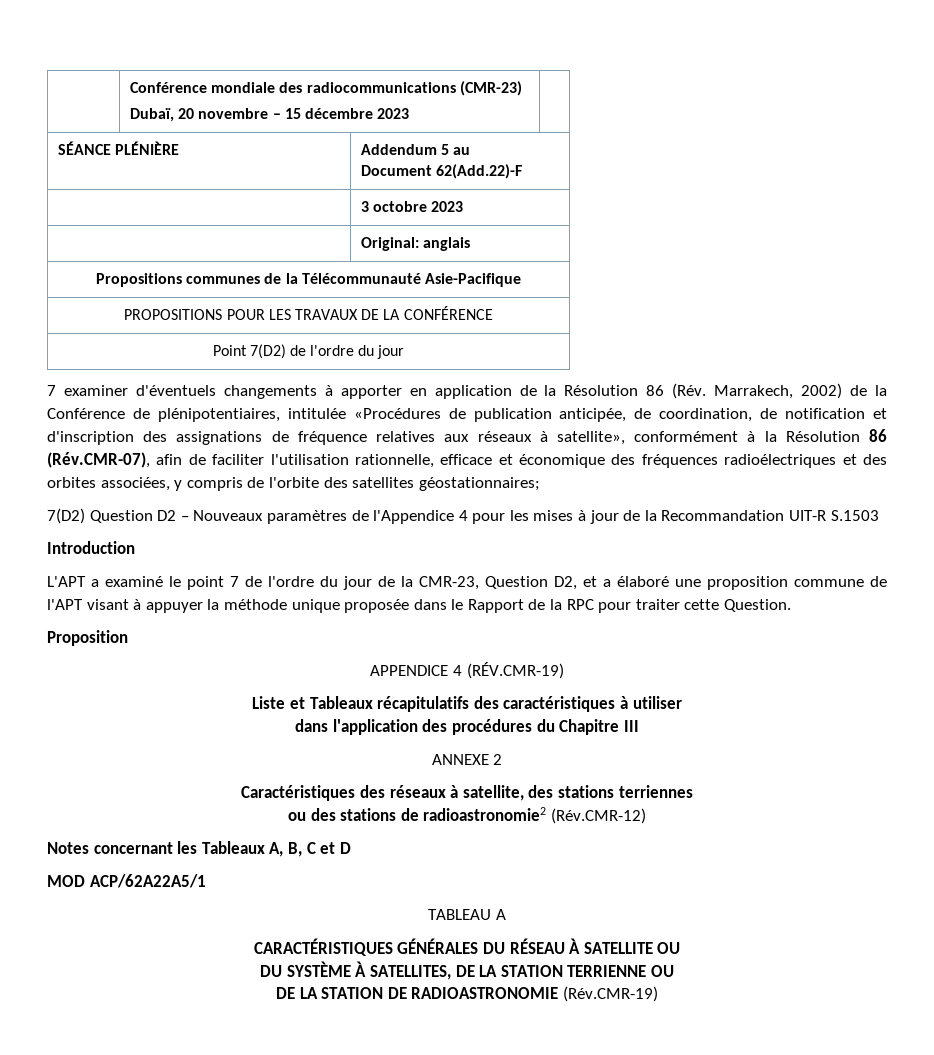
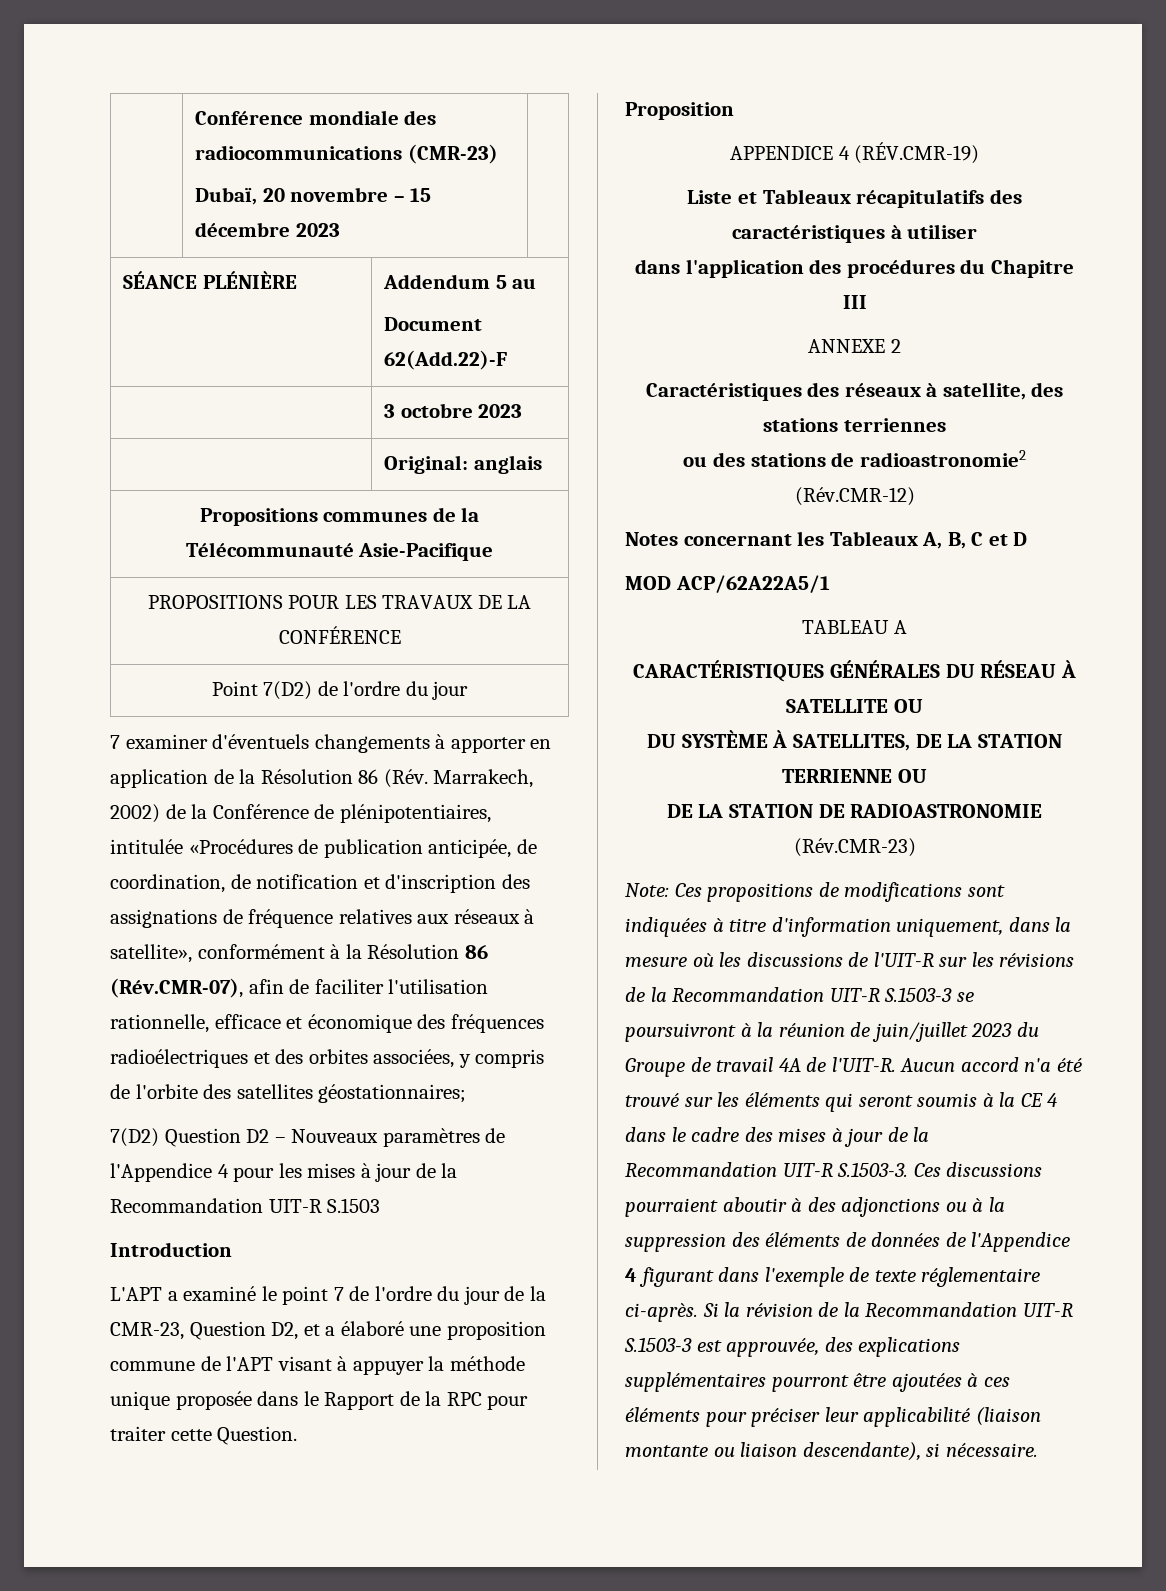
[562,986,658,1002] (Rév.CMR-19) -> [793,838,916,857] [625,882,1005,902] [625,917,1072,937] [625,952,1075,967] [625,987,974,1002] [625,1022,1039,1042] [625,1057,1082,1077] [625,1092,1058,1112] [625,1127,930,1147] [625,1162,1043,1177] [625,1197,1005,1217] [625,1232,1071,1252] [625,1267,1041,1287] [625,1302,1073,1322] [624,1337,961,1357] [625,1372,1010,1392] [625,1407,1041,1427] [625,1442,1038,1461] (Rév.CMR-23) // Note: Ces propositions de modifications sont indiquées à titre d'information uniquement, dans la mesure où les discussions de l'UIT-R sur les révisions de la Recommandation UIT-R S.1503-3 se poursuivront à la réunion de juin/juillet 2023 du Groupe de travail 4A de l'UIT-R. Aucun accord n'a été trouvé sur les éléments qui seront soumis à la CE 4 dans le cadre des mises à jour de la Recommandation UIT-R S.1503-3. Ces discussions pourraient aboutir à des adjonctions ou à la suppression des éléments de données de l'Appendice 4 figurant dans l'exemple de texte réglementaire ci-après. Si la révision de la Recommandation UIT-R S.1503-3 est approuvée, des explications supplémentaires pourront être ajoutées à ces éléments pour préciser leur applicabilité (liaison montante ou liaison descendante), si nécessaire.

